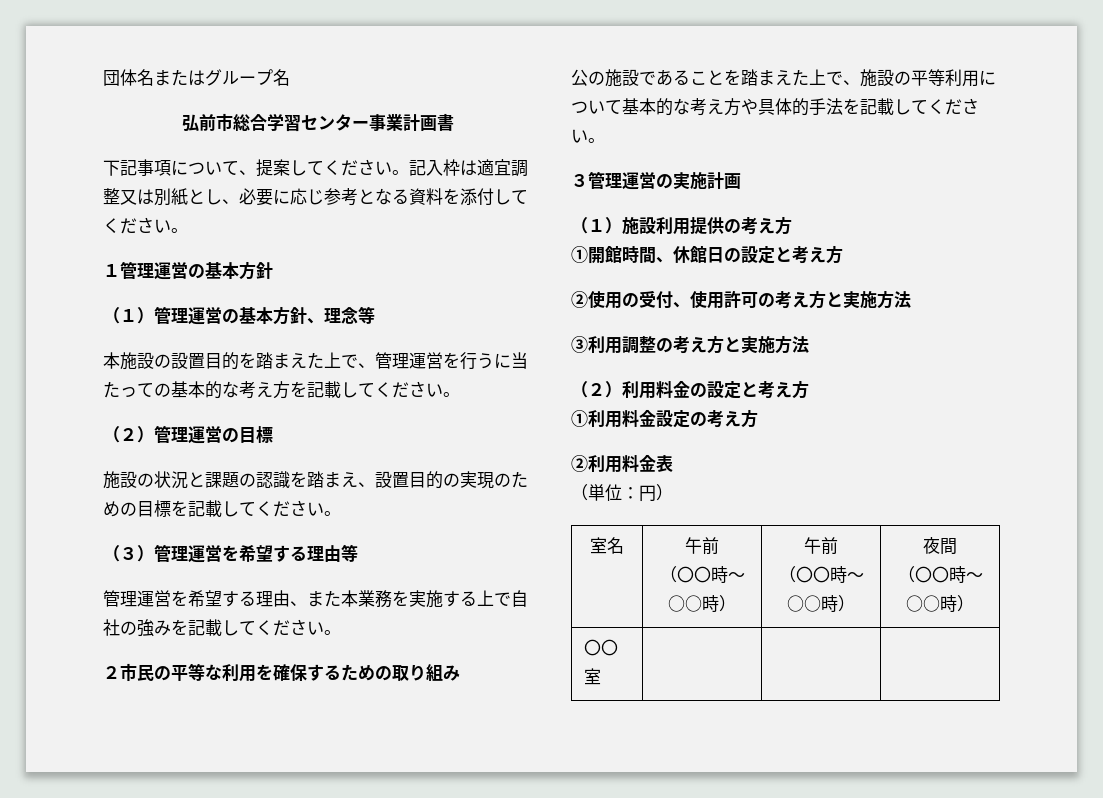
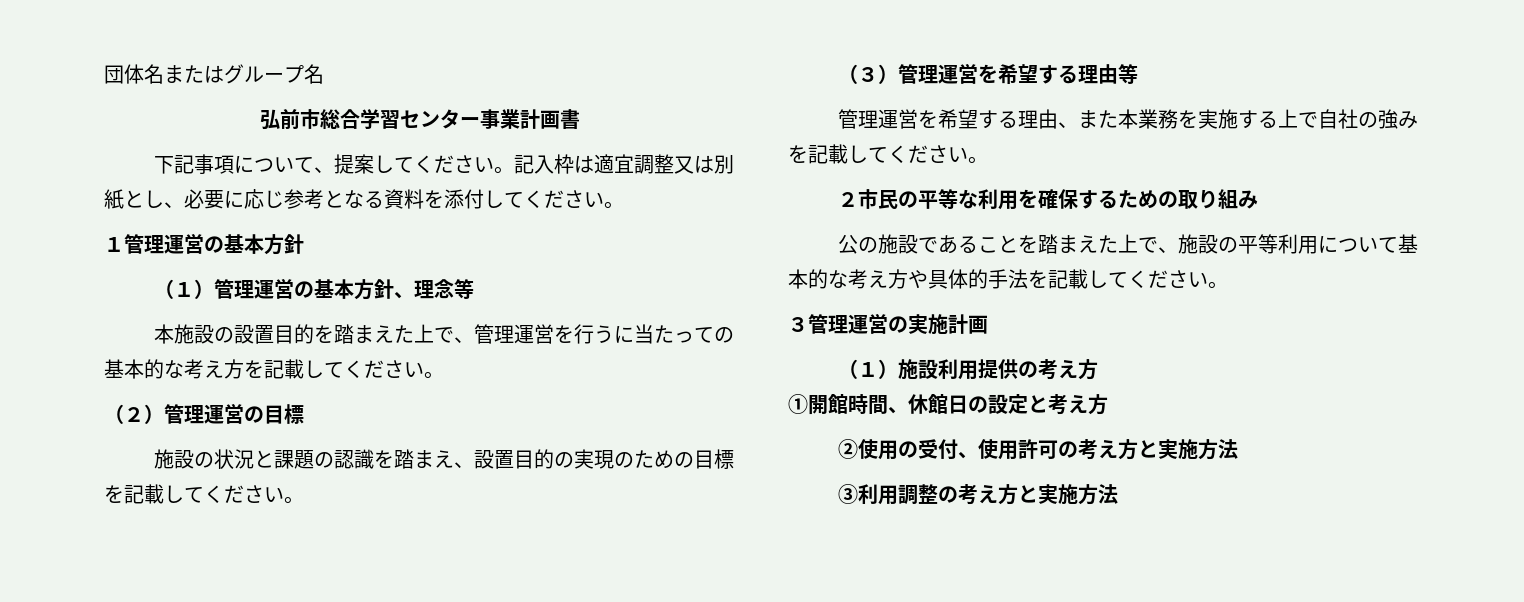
[571,380,809,399] [571,409,758,428] [571,454,673,473] [571,484,673,502] [590,537,624,554] [685,537,719,555] [659,566,745,583] [668,595,736,612] [804,537,838,555] [778,566,864,583] [787,595,855,612] [923,537,957,555] [897,566,983,583] [906,595,974,612] [583,639,618,656] [583,668,601,685] // （２）利用料金の設定と考え方 // ①利用料金設定の考え方 // ②利用料金表 // （単位：円） // 室名 | 午前 // （〇〇時～○○時） | 午前 // （〇〇時～○○時） | 夜間 // （〇〇時～○○時） // 〇〇室 | | | -> (1118, 494) none

